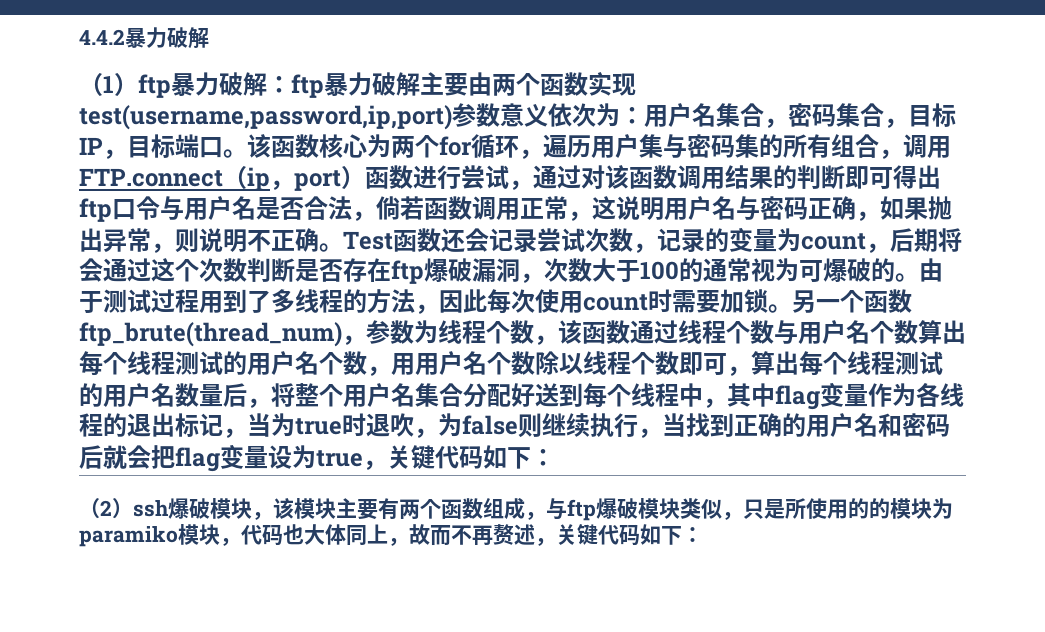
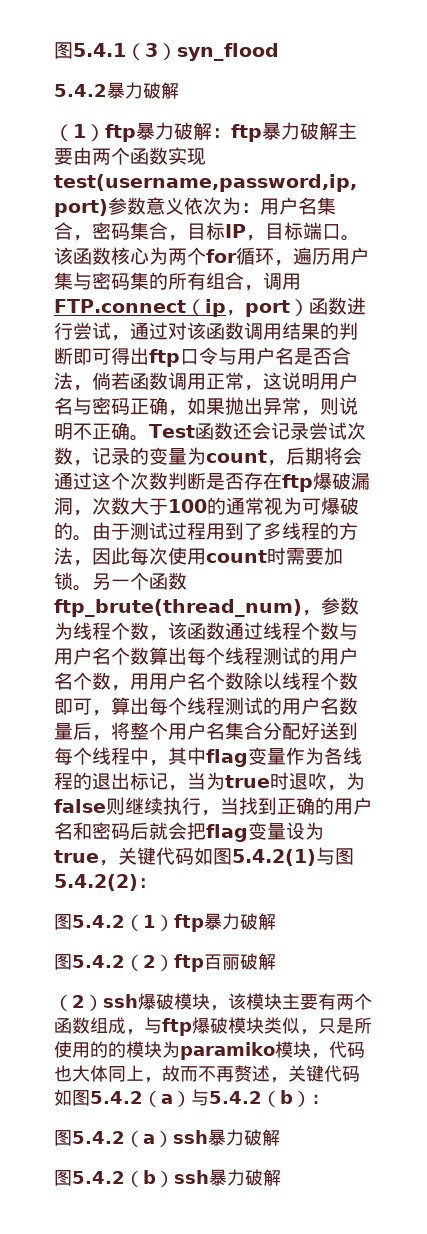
[79,29,125,45] 4.4.2 -> [54,42,279,61] [54,84,107,97] 图5.4.1（3）syn_flood // 5.4.2
[507,447,555,469] 下： -> [213,847,354,866] [54,874,157,891] [54,913,276,932] [54,953,276,972] 图5.4.2(1)与图5.4.2(2)： // 图5.4.2（1）ftp暴力破解 // 图5.4.2（2）ftp百丽破解
[661,526,703,545] 下： -> [72,1089,329,1107] [54,1129,280,1147] [54,1169,281,1187] 图5.4.2（a）与5.4.2（b）： // 图5.4.2（a）ssh暴力破解 // 图5.4.2（b）ssh暴力破解

